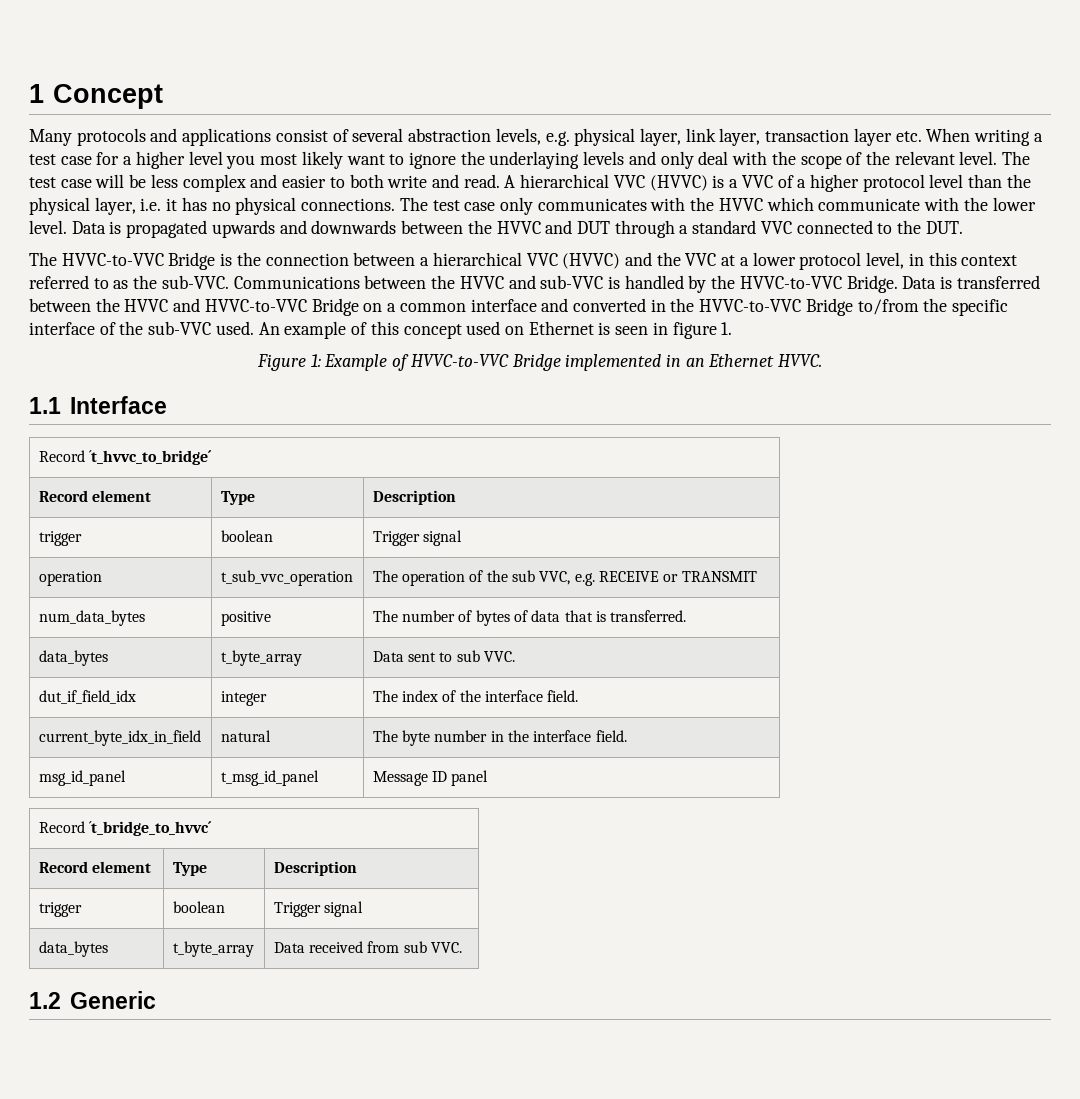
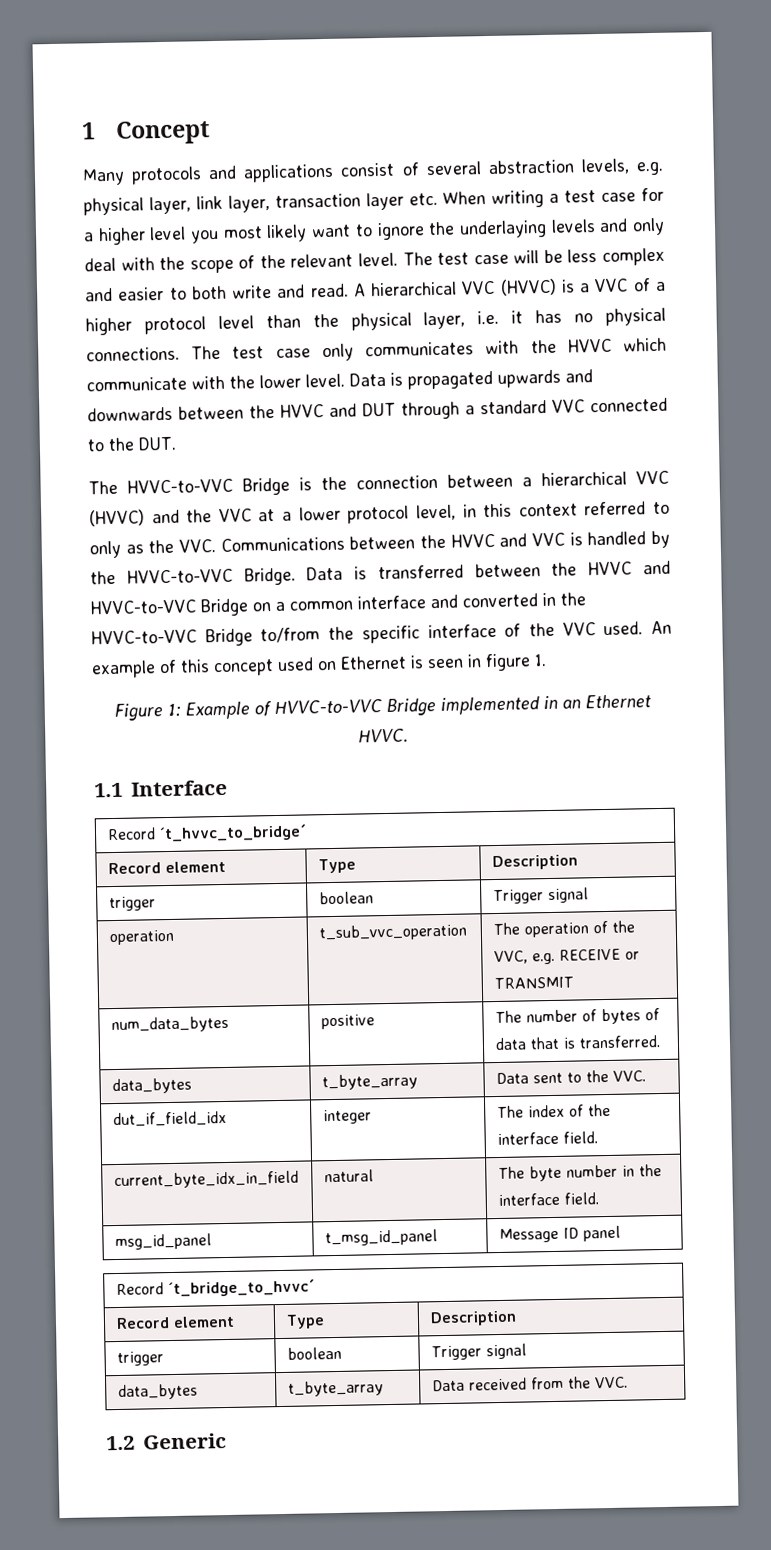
(109, 283) none -> [89,540,121,559] only
[161,275,229,289] sub-VVC. -> [179,539,216,553] VVC.
[540,275,604,289] sub-VVC -> [532,532,565,547] VVC
[148,321,212,335] sub-VVC -> [562,622,596,636] VVC
[512,570,536,582] sub -> (635, 926) none
[456,650,480,662] sub -> [585,1069,609,1083] the
[403,941,427,953] sub -> [567,1376,591,1389] the

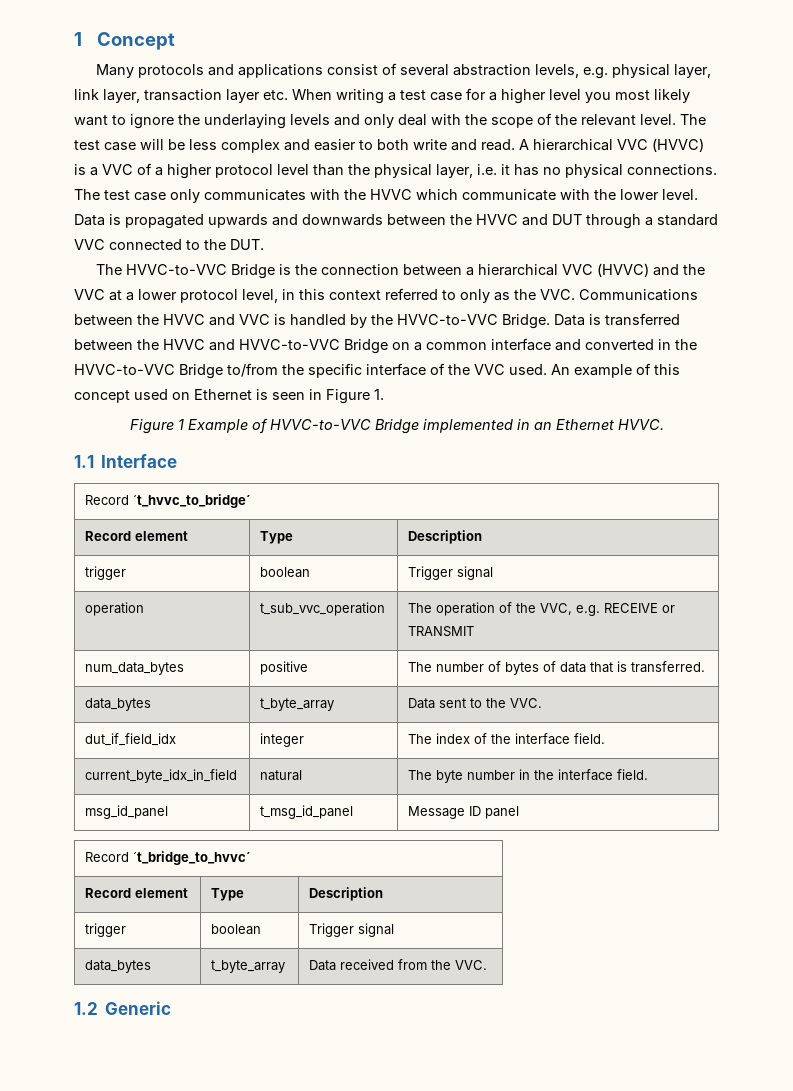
[485,653,531,672] figure -> [326,389,370,404] Figure
[167,703,181,717] 1: -> [177,419,184,430] 1

